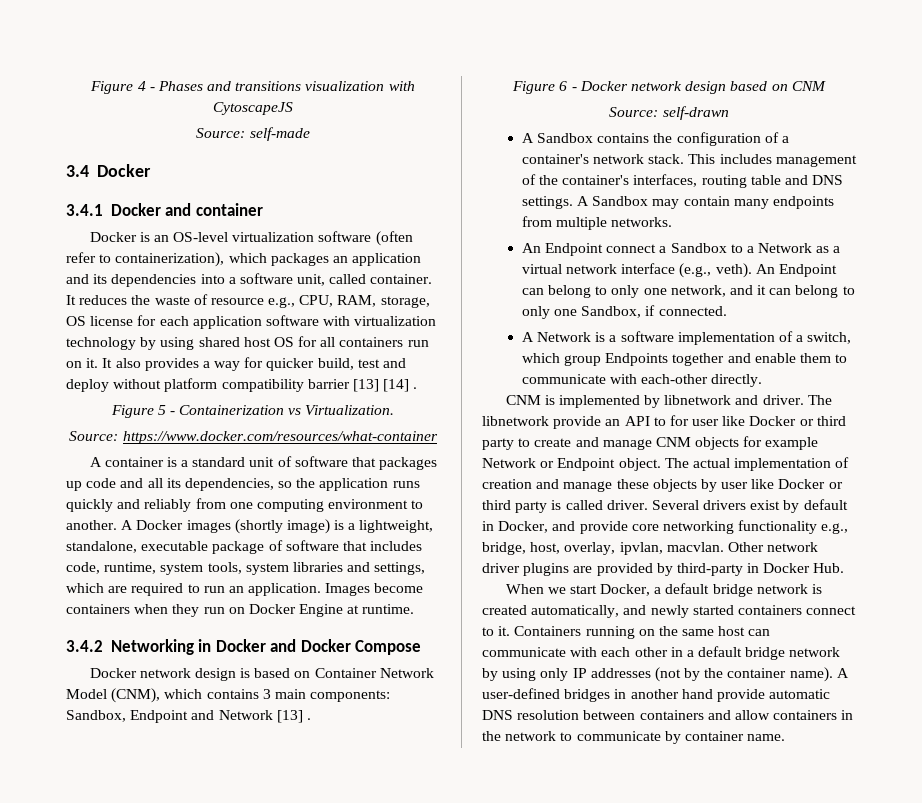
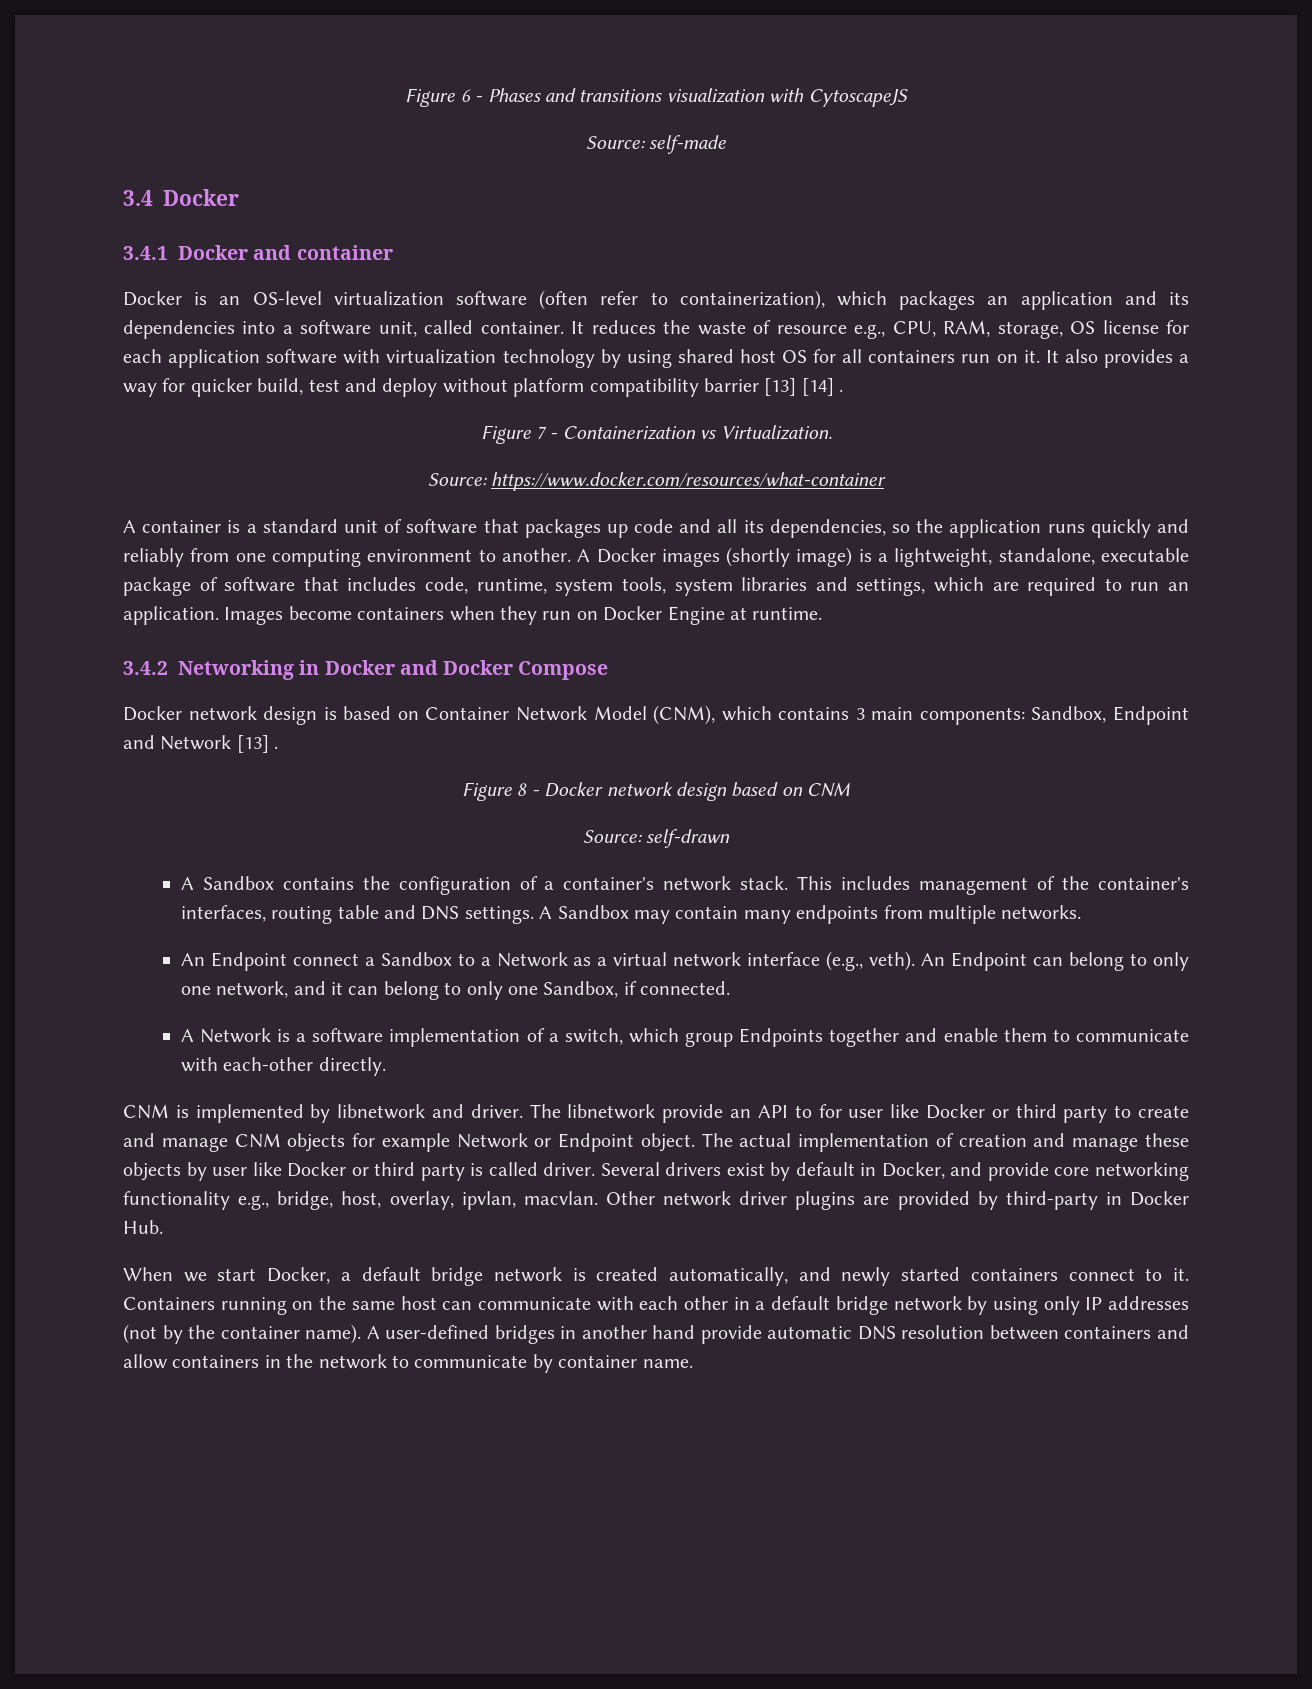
[90,81,146,94] Figure 4 -> [405,88,471,107] Figure 6
[157,405,166,415] 5 -> [535,426,547,439] 7
[559,81,568,91] 6 -> [517,783,528,796] 8

